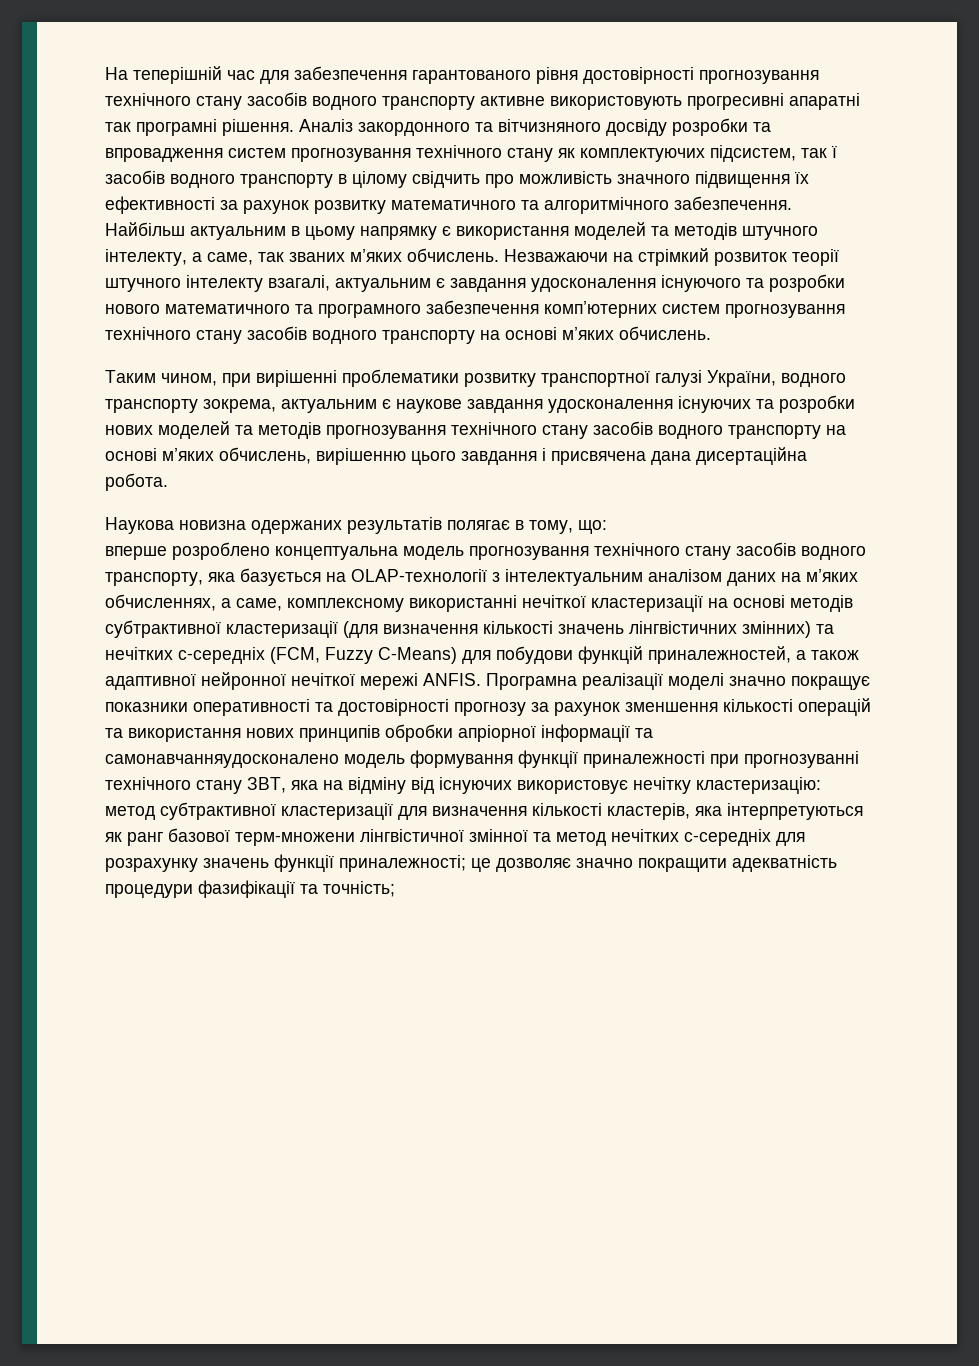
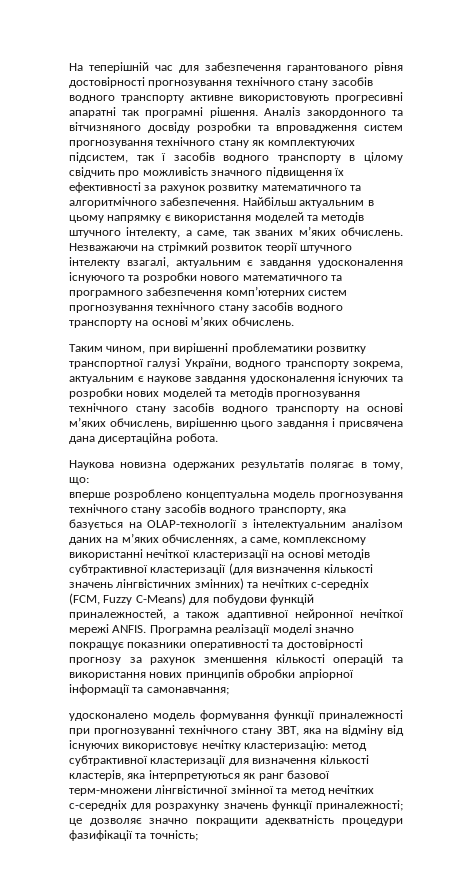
[105,754,339,768] самонавчанняудосконалено -> [146,687,229,695] [69,713,148,721] самонавчання; // удосконалено

